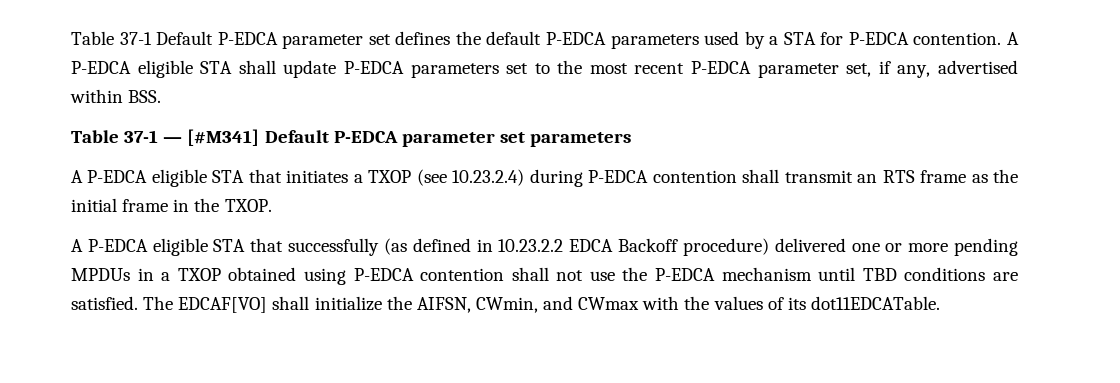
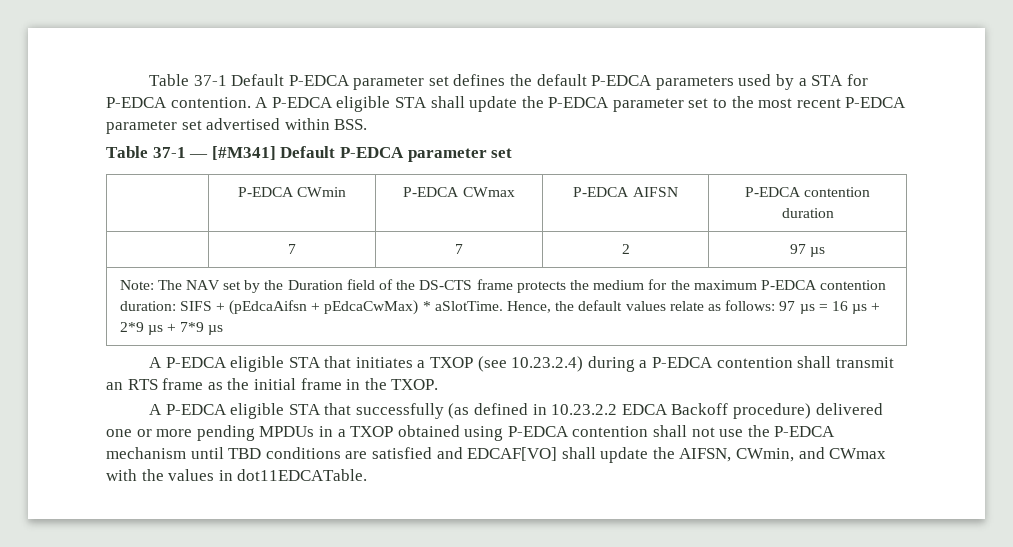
[343,61,499,78] P-EDCA parameters -> [521,96,684,112] the P-EDCA parameter
[846,61,931,78] set, if any, -> [181,120,202,130] set
[530,132,632,147] parameters -> [237,187,347,197] [403,187,515,197] [573,187,678,197] [744,187,871,197] [781,208,834,218] [288,244,296,254] [454,244,463,254] [621,244,630,254] [789,244,826,257] [119,279,887,293] [119,300,881,315] [119,322,224,335] // | P-EDCA CWmin | P-EDCA CWmax | P-EDCA AIFSN | P-EDCA contention duration // | 7 | 7 | 2 | 97 µs // Note: The NAV set by the Duration field of the DS-CTS frame protects the medium for the maximum P-EDCA contention duration: SIFS + (pEdcaAifsn + pEdcaCwMax) * aSlotTime. Hence, the default values relate as follows: 97 µs = 16 µs + 2*9 µs + 7*9 µs
(583, 178) none -> [639,360,648,368] a
[71,296,174,310] satisfied. The -> [371,447,463,459] satisfied and
[314,296,382,311] initialize -> [600,447,649,463] update
[767,297,806,310] of its -> [218,470,233,481] in

